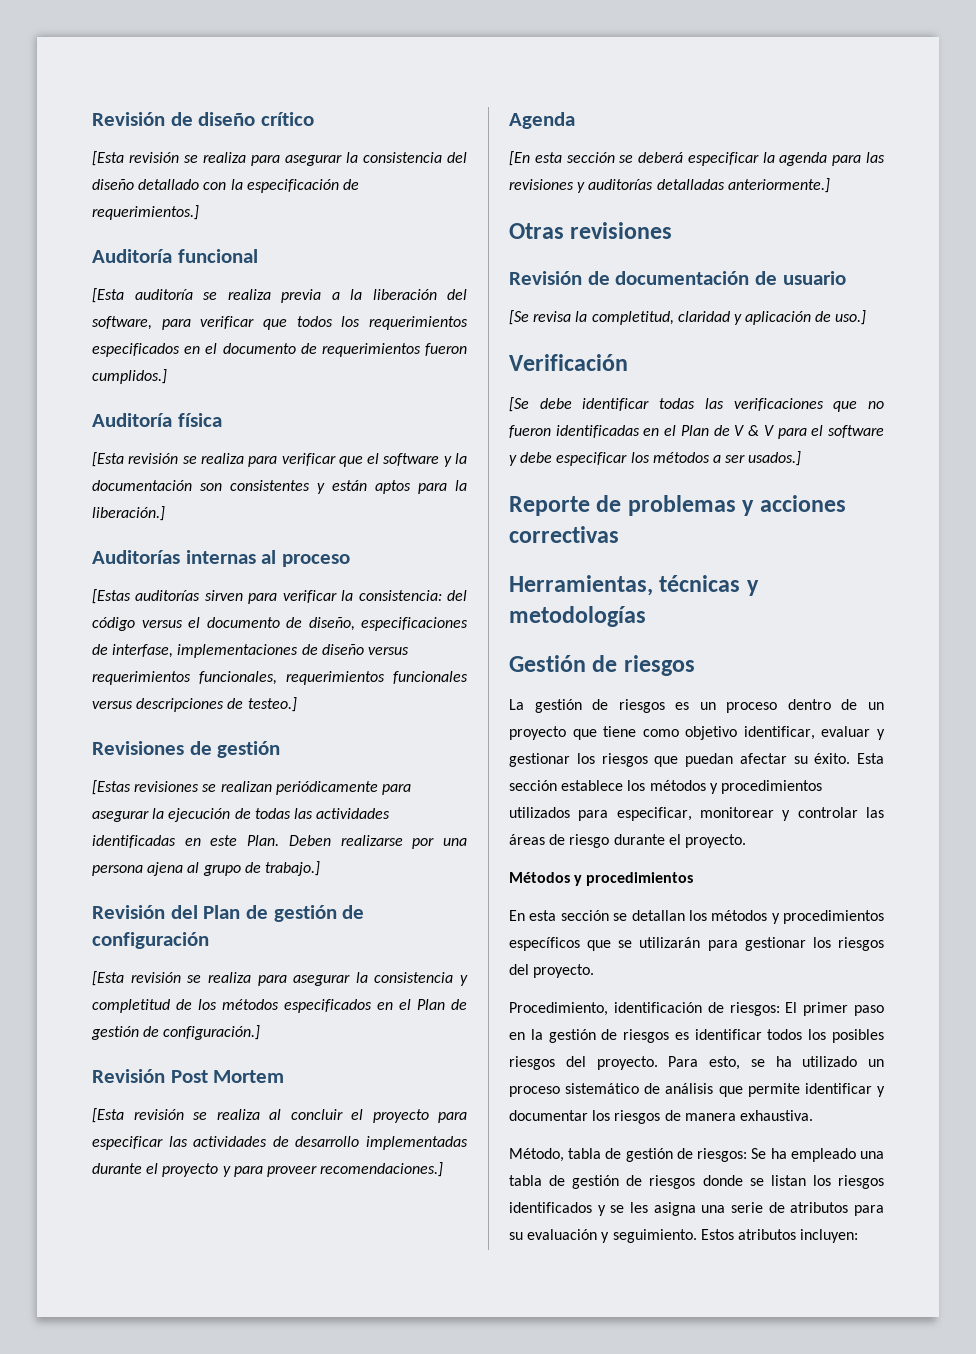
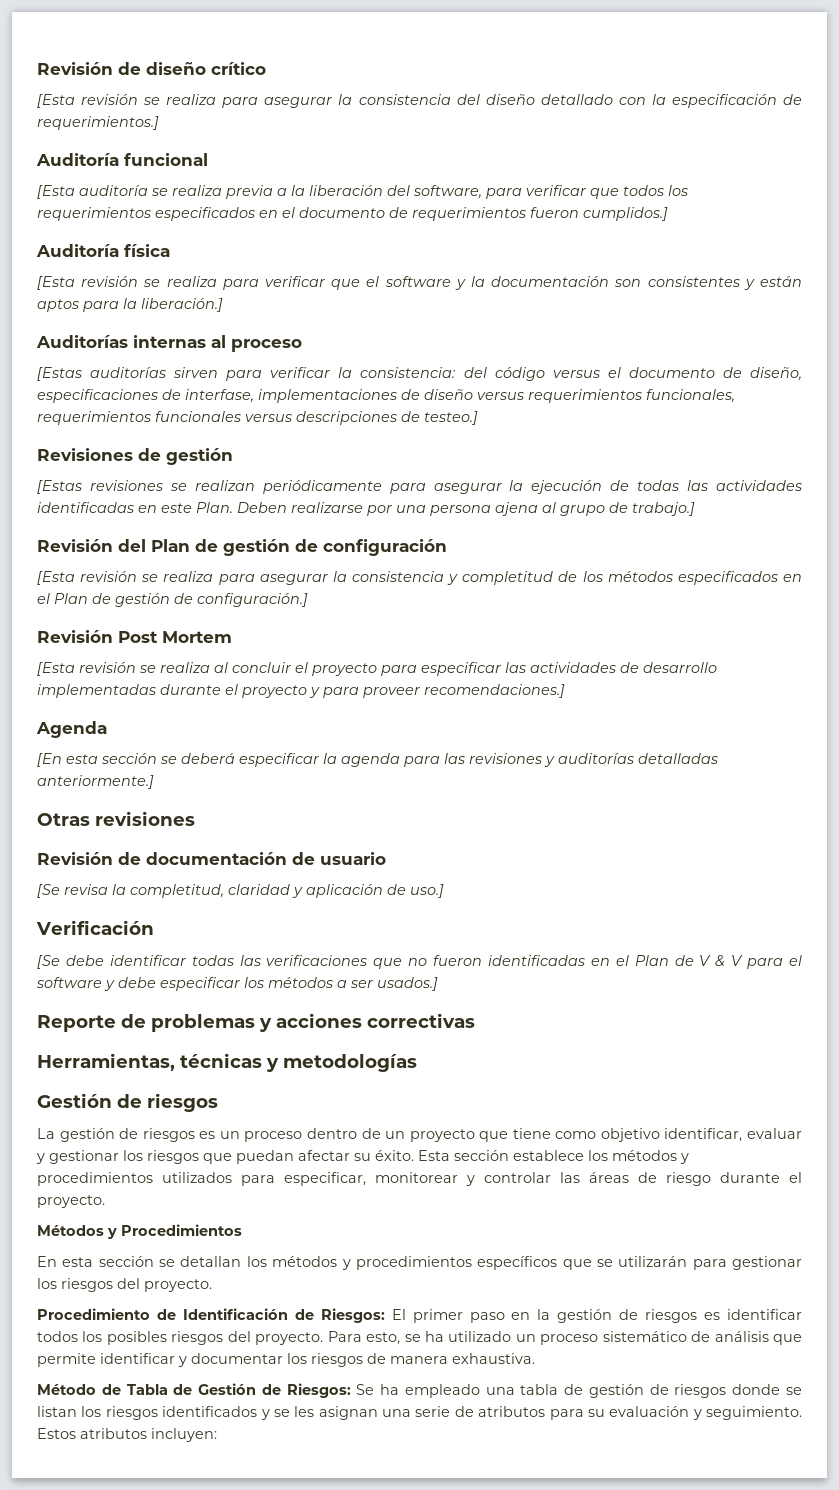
[586,872,694,886] procedimientos -> [121,1224,242,1236] Procedimientos
[509,1002,780,1016] Procedimiento, identificación de riesgos: -> [37,1308,385,1323] Procedimiento de Identificación de Riesgos:
[509,1148,748,1162] Método, tabla de gestión de riesgos: -> [37,1383,351,1398] Método de Tabla de Gestión de Riesgos:
[653,1202,696,1216] asigna -> [318,1406,378,1420] asignan

